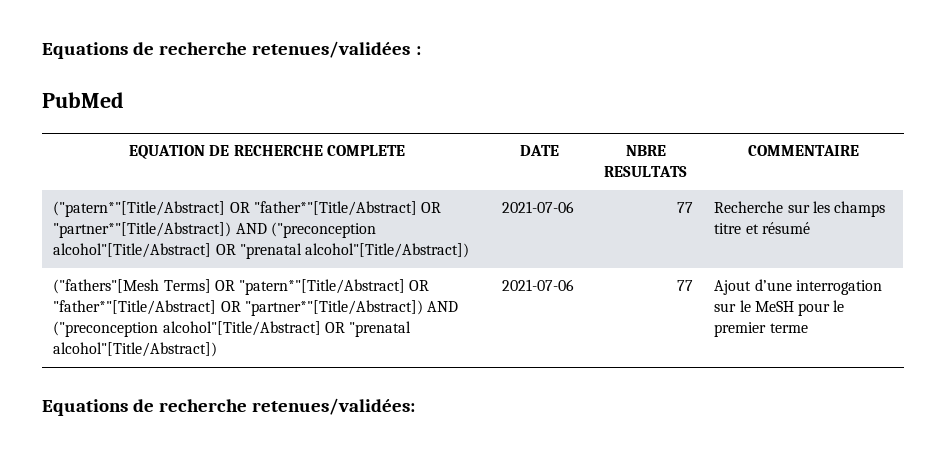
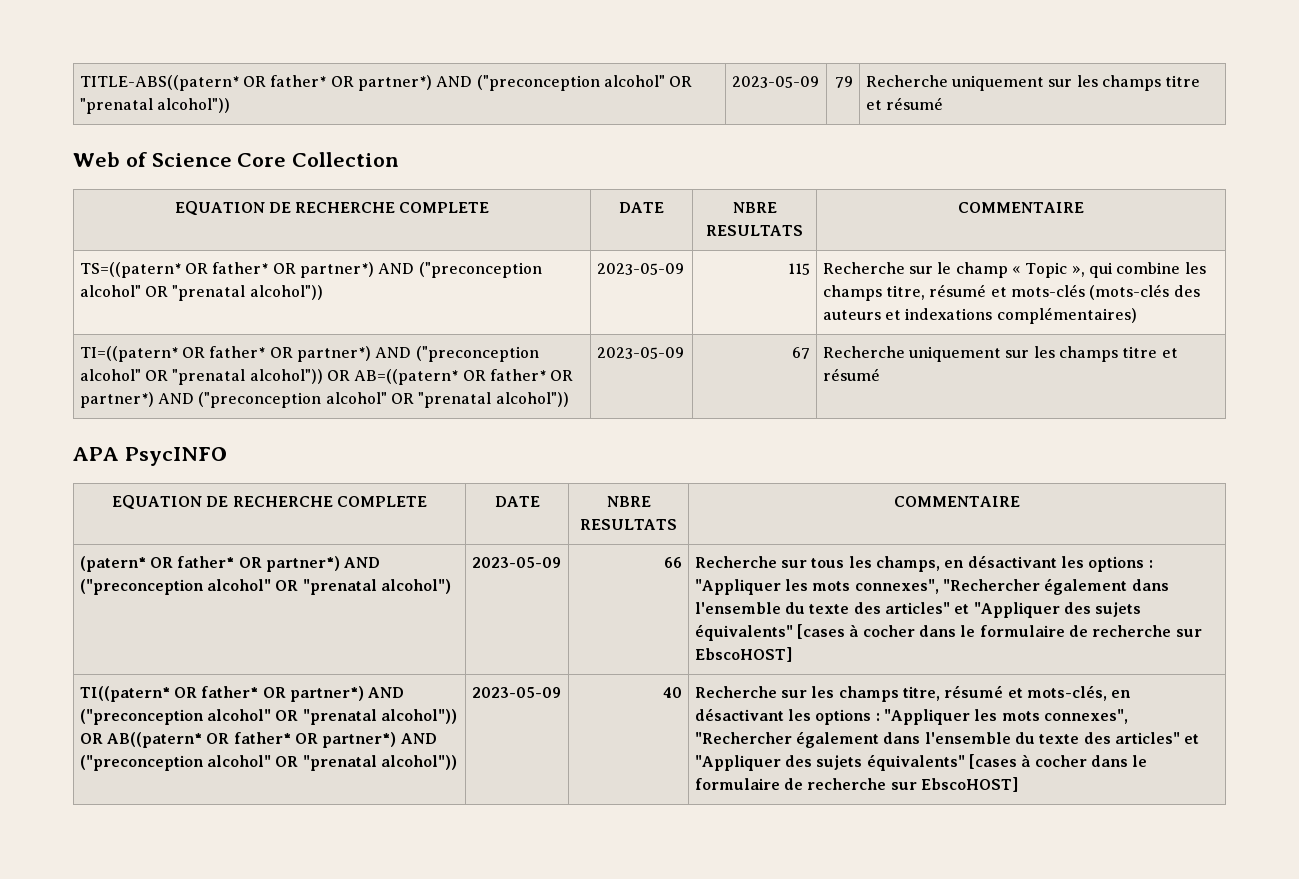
[42,41,421,59] [42,92,124,108] [129,145,405,159] [520,145,559,156] [625,145,666,156] [604,166,687,177] [748,145,859,156] [53,201,441,217] [53,222,376,238] [53,243,469,259] [502,201,575,213] [676,202,693,213] [714,201,885,217] [714,222,810,234] [53,279,430,295] [53,300,458,316] [53,321,411,337] [53,342,218,357] [502,279,575,291] [676,280,693,291] [714,279,882,295] [714,300,845,316] [714,322,808,337] [42,398,416,416] Equations de recherche retenues/validées : // PubMed // EQUATION DE RECHERCHE COMPLETE | DATE | NBRE RESULTATS | COMMENTAIRE // ("patern*"[Title/Abstract] OR "father*"[Title/Abstract] OR "partner*"[Title/Abstract]) AND ("preconception alcohol"[Title/Abstract] OR "prenatal alcohol"[Title/Abstract]) | 2021-07-06 | 77 | Recherche sur les champs titre et résumé // ("fathers"[Mesh Terms] OR "patern*"[Title/Abstract] OR "father*"[Title/Abstract] OR "partner*"[Title/Abstract]) AND ("preconception alcohol"[Title/Abstract] OR "prenatal alcohol"[Title/Abstract]) | 2021-07-06 | 77 | Ajout d’une interrogation sur le MeSH pour le premier terme // Equations de recherche retenues/validées: -> [79,75,693,91] [79,98,231,114] [731,76,819,88] [835,76,854,88] [865,75,1201,91] [865,97,944,110] [73,152,400,167] [174,201,490,216] [619,202,664,213] [732,202,777,213] [705,225,804,236] [958,202,1085,213] [79,262,542,278] [79,285,323,301] [596,263,684,275] [788,263,811,275] [822,262,1206,278] [822,284,1200,301] [822,307,1137,324] [79,346,539,362] [79,369,574,385] [79,392,569,408] [596,347,684,359] [792,347,811,359] [822,346,1178,362] [822,368,880,381] [73,447,227,466] [112,495,427,510] [494,496,540,507] [606,496,651,507] [579,519,678,530] [894,496,1021,507] [79,556,381,572] [79,579,452,595] [471,557,561,568] [664,557,683,568] [694,555,1153,572] [694,578,1169,595] [694,602,1142,618] [694,624,1202,641] [694,647,792,662] [79,686,405,702] [79,709,458,725] [79,732,437,748] [79,755,458,771] [471,687,561,698] [663,687,683,698] [694,685,1132,702] [694,708,1128,725] [694,731,1200,748] [694,754,1148,771] [694,777,1019,792] TITLE-ABS((patern* OR father* OR partner*) AND ("preconception alcohol" OR "prenatal alcohol")) | 2023-05-09 | 79 | Recherche uniquement sur les champs titre et résumé // Web of Science Core Collection // EQUATION DE RECHERCHE COMPLETE | DATE | NBRE RESULTATS | COMMENTAIRE // TS=((patern* OR father* OR partner*) AND ("preconception alcohol" OR "prenatal alcohol")) | 2023-05-09 | 115 | Recherche sur le champ « Topic », qui combine les champs titre, résumé et mots-clés (mots-clés des auteurs et indexations complémentaires) // TI=((patern* OR father* OR partner*) AND ("preconception alcohol" OR "prenatal alcohol")) OR AB=((patern* OR father* OR partner*) AND ("preconception alcohol" OR "prenatal alcohol")) | 2023-05-09 | 67 | Recherche uniquement sur les champs titre et résumé // APA PsycINFO // EQUATION DE RECHERCHE COMPLETE | DATE | NBRE RESULTATS | COMMENTAIRE // (patern* OR father* OR partner*) AND ("preconception alcohol" OR "prenatal alcohol") | 2023-05-09 | 66 | Recherche sur tous les champs, en désactivant les options : "Appliquer les mots connexes", "Rechercher également dans l'ensemble du texte des articles" et "Appliquer des sujets équivalents" [cases à cocher dans le formulaire de recherche sur EbscoHOST] // TI((patern* OR father* OR partner*) AND ("preconception alcohol" OR "prenatal alcohol")) OR AB((patern* OR father* OR partner*) AND ("preconception alcohol" OR "prenatal alcohol")) | 2023-05-09 | 40 | Recherche sur les champs titre, résumé et mots-clés, en désactivant les options : "Appliquer les mots connexes", "Rechercher également dans l'ensemble du texte des articles" et "Appliquer des sujets équivalents" [cases à cocher dans le formulaire de recherche sur EbscoHOST]

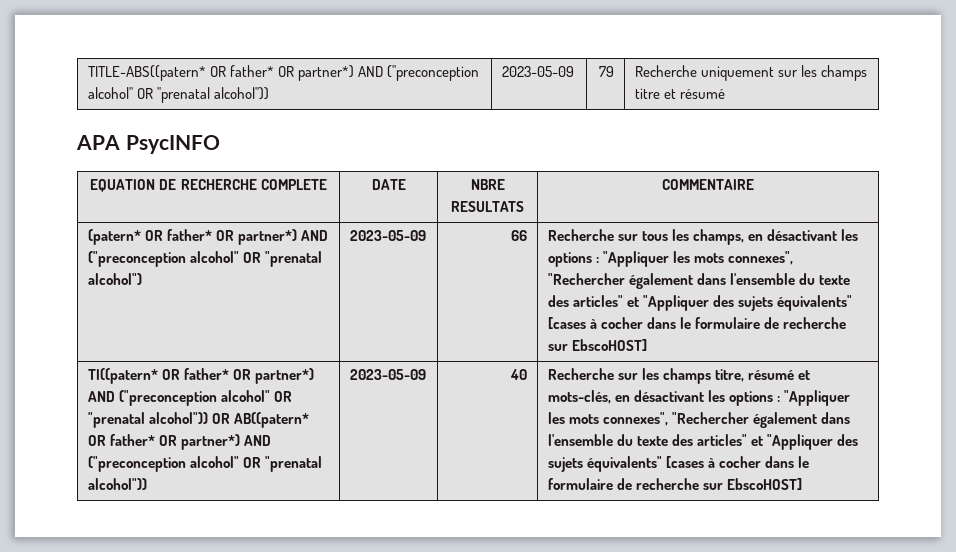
[73,152,400,167] [174,201,490,216] [619,202,664,213] [732,202,777,213] [705,225,804,236] [958,202,1085,213] [79,262,542,278] [79,285,323,301] [596,263,684,275] [788,263,811,275] [822,262,1206,278] [822,284,1200,301] [822,307,1137,324] [79,346,539,362] [79,369,574,385] [79,392,569,408] [596,347,684,359] [792,347,811,359] [822,346,1178,362] [822,368,880,381] // Web of Science Core Collection // EQUATION DE RECHERCHE COMPLETE | DATE | NBRE RESULTATS | COMMENTAIRE // TS=((patern* OR father* OR partner*) AND ("preconception alcohol" OR "prenatal alcohol")) | 2023-05-09 | 115 | Recherche sur le champ « Topic », qui combine les champs titre, résumé et mots-clés (mots-clés des auteurs et indexations complémentaires) // TI=((patern* OR father* OR partner*) AND ("preconception alcohol" OR "prenatal alcohol")) OR AB=((patern* OR father* OR partner*) AND ("preconception alcohol" OR "prenatal alcohol")) | 2023-05-09 | 67 | Recherche uniquement sur les champs titre et résumé -> (725, 94) none

